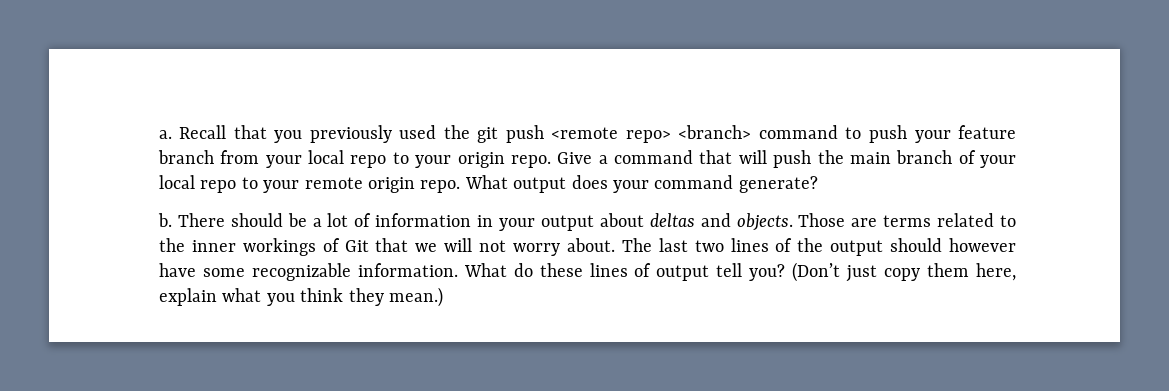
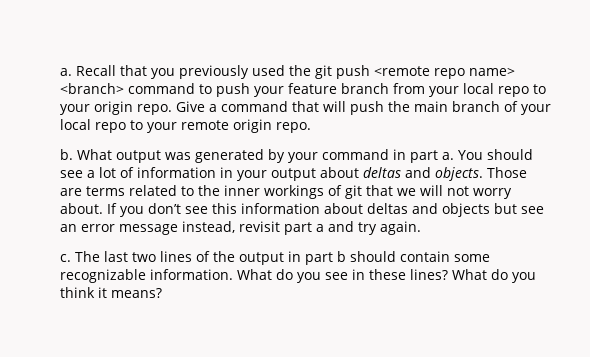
[625,130,671,143] repo> -> [434,68,516,79] repo name>
(461, 186) none -> [60,149,74,160] // b.
[571,175,818,193] [157,213,307,227] does your command generate? // b. There should be -> [165,149,534,163] [60,170,84,178] was generated by your command in part a. You should see
[344,240,369,252] Git -> [345,185,363,199] git
(615, 245) none -> [107,203,545,217] [60,221,422,235] [60,254,72,262] If you don’t see this information about deltas and objects but see an error message instead, revisit part a and try again. // c.
[890,238,1016,252] [158,263,196,277] should however have -> [288,251,451,265] in part b should contain
[539,262,1016,282] [158,287,443,307] these lines of output tell you? (Don’t just copy them here, explain what you think they mean.) -> [297,269,537,283] [60,287,163,298] you see in these lines? What do you think it means?

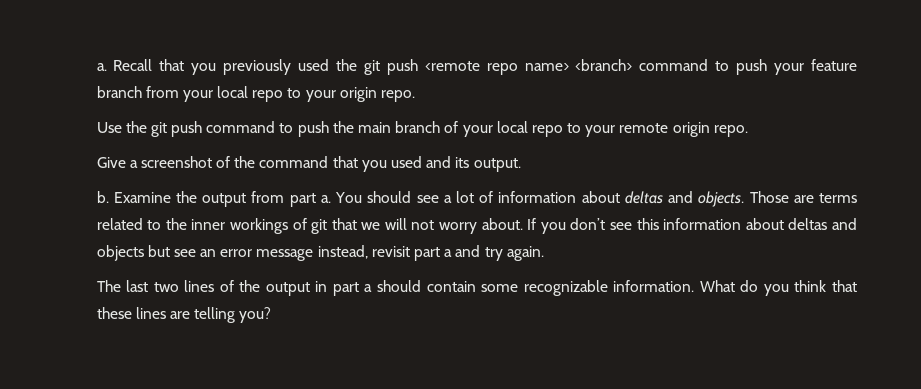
[176,101,347,112] Give a command that will -> [96,121,294,137] // Use the git push command to
[60,149,407,163] b. What output was generated by your command in -> [96,156,521,172] [96,191,285,207] Give a screenshot of the command that you used and its output. // b. Examine the output from
[220,167,317,181] in your output -> (577, 197) none
[60,254,72,262] c. -> (544, 253) none
[337,251,347,262] b -> [364,284,373,292] a
[325,269,537,283] [60,287,163,298] see in these lines? What do you think it means? -> [794,280,857,292] [96,307,272,323] think that these lines are telling you?

